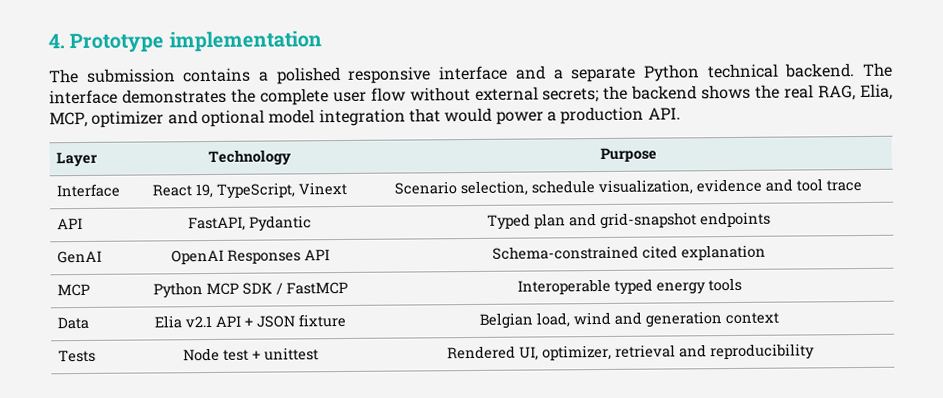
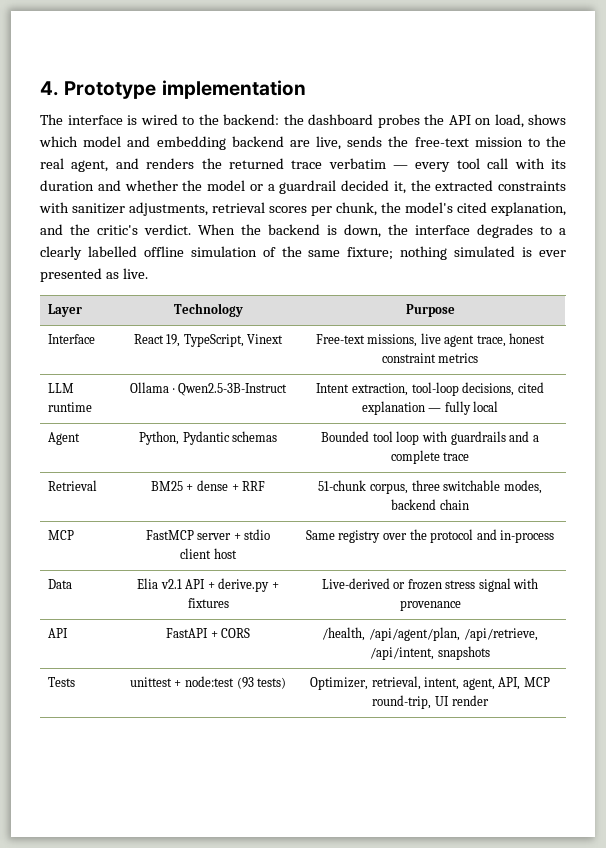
[85,62,894,85] [49,83,894,106] [49,106,681,128] submission contains a polished responsive interface and a separate Python technical backend. The interface demonstrates the complete user flow without external secrets; the backend shows the real RAG, Elia, MCP, optimizer and optional model integration that would power a production API. -> [67,114,566,128] [39,136,567,150] [40,158,566,172] [40,180,566,194] [39,202,566,216] [40,224,566,238] [40,246,567,260] [40,268,148,282] interface is wired to the backend: the dashboard probes the API on load, shows which model and embedding backend are live, sends the free-text mission to the real agent, and renders the returned trace verbatim — every tool call with its duration and whether the model or a guardrail decided it, the extracted constraints with sanitizer adjustments, retrieval scores per chunk, the model's cited explanation, and the critic's verdict. When the backend is down, the interface degrades to a clearly labelled offline simulation of the same fixture; nothing simulated is ever presented as live.
[394,178,862,197] [56,217,83,230] [187,215,312,232] [487,211,771,230] [56,250,102,264] [170,249,330,265] [492,244,766,261] [56,283,90,297] [152,281,348,299] [516,277,742,295] Scenario selection, schedule visualization, evidence and tool trace // API | FastAPI, Pydantic | Typed plan and grid-snapshot endpoints // GenAI | OpenAI Responses API | Schema-constrained cited explanation // MCP | Python MCP SDK / FastMCP | Interoperable typed energy tools -> [315,333,546,347] [381,353,479,363] [48,383,75,393] [48,402,93,412] [130,382,287,396] [316,382,544,396] [361,401,499,415] [48,432,81,445] [138,431,278,445] [321,431,539,445] [390,450,470,464] [48,480,98,491] [150,480,266,491] [318,480,542,494] [391,499,469,510] [48,530,75,540] [145,529,271,540] [180,548,237,559] [305,529,555,543] Free-text missions, live agent trace, honest constraint metrics // LLM runtime | Ollama · Qwen2.5-3B-Instruct | Intent extraction, tool-loop decisions, cited explanation — fully local // Agent | Python, Pydantic schemas | Bounded tool loop with guardrails and a complete trace // Retrieval | BM25 + dense + RRF | 51-chunk corpus, three switchable modes, backend chain // MCP | FastMCP server + stdio client host | Same registry over the protocol and in-process
[255,313,346,328] [479,311,779,329] [57,349,96,363] [183,347,319,362] [446,343,815,361] JSON fixture | Belgian load, wind and generation context // Tests | Node test + unittest | Rendered UI, optimizer, retrieval and reproducibility -> [218,578,279,592] [187,598,229,608] [321,578,539,592] [399,600,461,611] [48,628,69,638] [165,628,251,638] [322,627,538,641] [370,646,490,660] [48,677,76,687] [129,676,287,689] [310,676,550,690] [372,695,489,709] derive.py + fixtures | Live-derived or frozen stress signal with provenance // API | FastAPI + CORS | /health, /api/agent/plan, /api/retrieve, /api/intent, snapshots // Tests | unittest + node:test (93 tests) | Optimizer, retrieval, intent, agent, API, MCP round-trip, UI render

